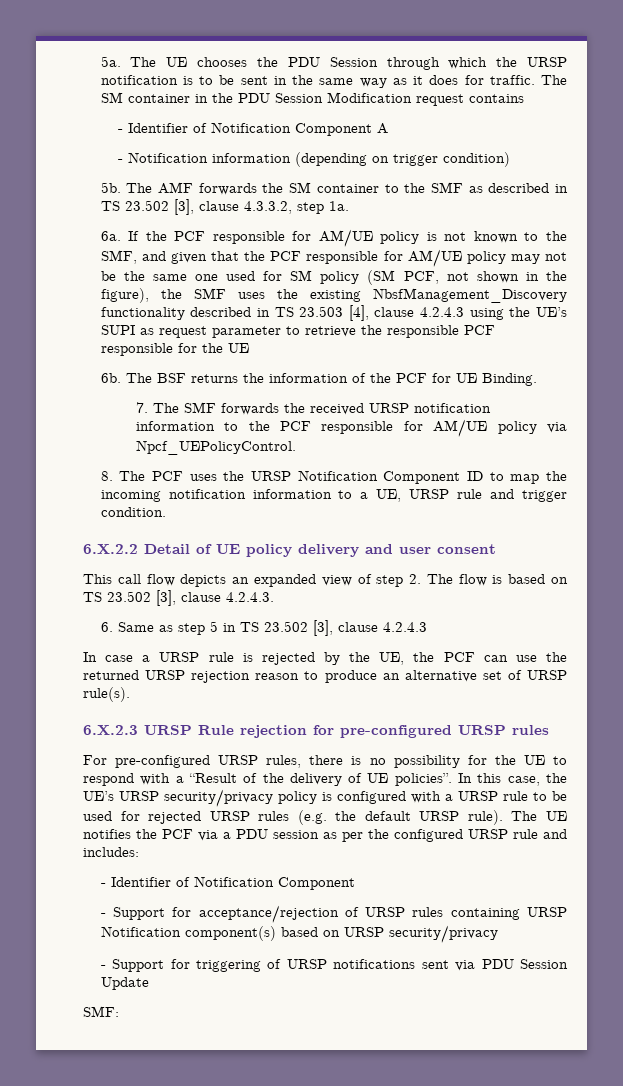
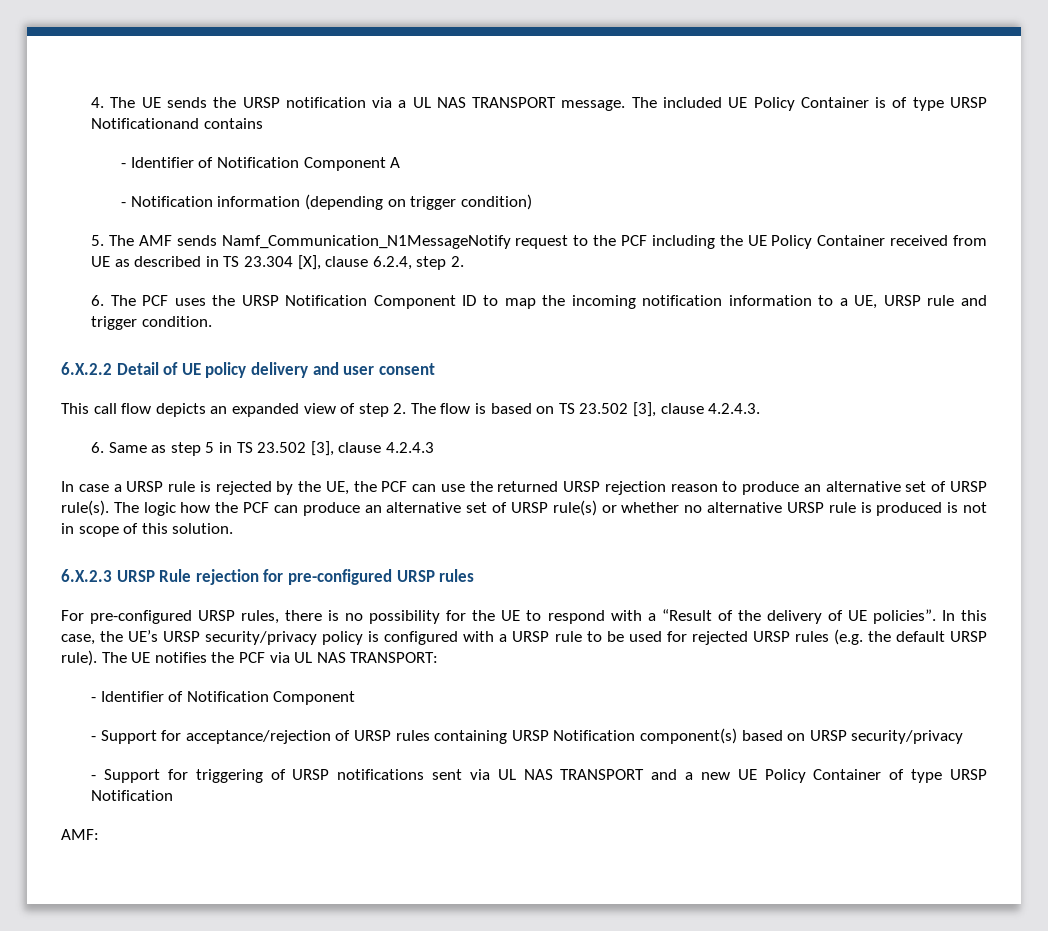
[100,56,567,70] [100,75,568,88] [100,92,464,106] 5a. The UE chooses the PDU Session through which the URSP notification is to be sent in the same way as it does for traffic. The SM container in the PDU Session Modification request -> [91,97,988,111] [91,118,200,129] 4. The UE sends the URSP notification via a UL NAS TRANSPORT message. The included UE Policy Container is of type URSP Notificationand
[100,182,121,193] 5b. -> [91,235,105,246] 5.
[198,182,568,195] [100,199,349,215] [100,229,567,247] [100,249,567,267] [100,270,568,285] [100,288,567,303] [100,305,568,321] [100,325,495,338] [100,343,249,356] [100,373,537,386] [135,402,491,415] [135,419,567,437] [135,440,296,455] [100,471,113,481] forwards the SM container to the SMF as described in TS 23.502 [3], clause 4.3.3.2, step 1a. // 6a. If the PCF responsible for AM/UE policy is not known to the SMF, and given that the PCF responsible for AM/UE policy may not be the same one used for SM policy (SM PCF, not shown in the figure), the SMF uses the existing NbsfManagement_Discovery functionality described in TS 23.503 [4], clause 4.2.4.3 using the UE’s SUPI as request parameter to retrieve the responsible PCF responsible for the UE // 6b. The BSF returns the information of the PCF for UE Binding. // 7. The SMF forwards the received URSP notification information to the PCF responsible for AM/UE policy via Npcf_UEPolicyControl. // 8. -> [176,235,988,249] [91,255,465,270] [91,295,105,306] sends Namf_Communication_N1MessageNotify request to the PCF including the UE Policy Container received from UE as described in TS 23.304 [X], clause 6.2.4, step 2. // 6.
(130, 694) none -> [113,500,988,516] [61,523,234,537] The logic how the PCF can produce an alternative set of URSP rule(s) or whether no alternative URSP rule is produced is not in scope of this solution.
[223,829,567,842] [83,847,139,857] a PDU session as per the configured URSP rule and includes: -> [294,652,439,663] UL NAS TRANSPORT:
[481,959,568,969] [100,977,149,990] [83,1006,119,1017] PDU Session Update // SMF: -> [497,769,988,783] [91,790,174,801] [61,829,99,840] UL NAS TRANSPORT and a new UE Policy Container of type URSP Notification // AMF:

